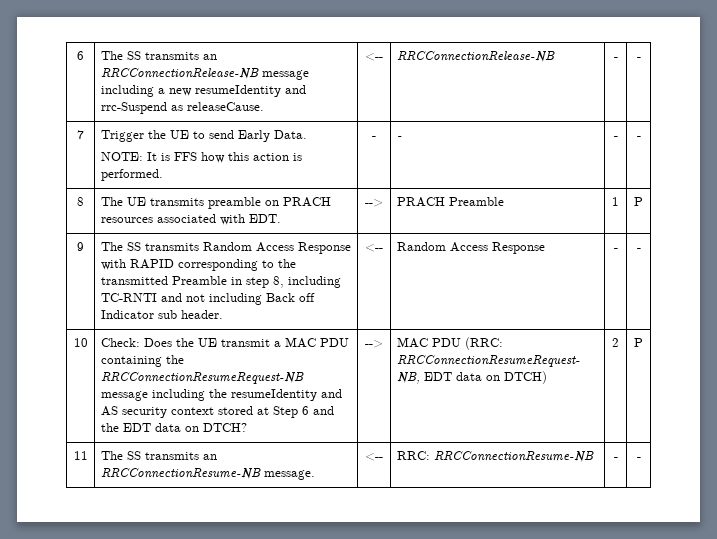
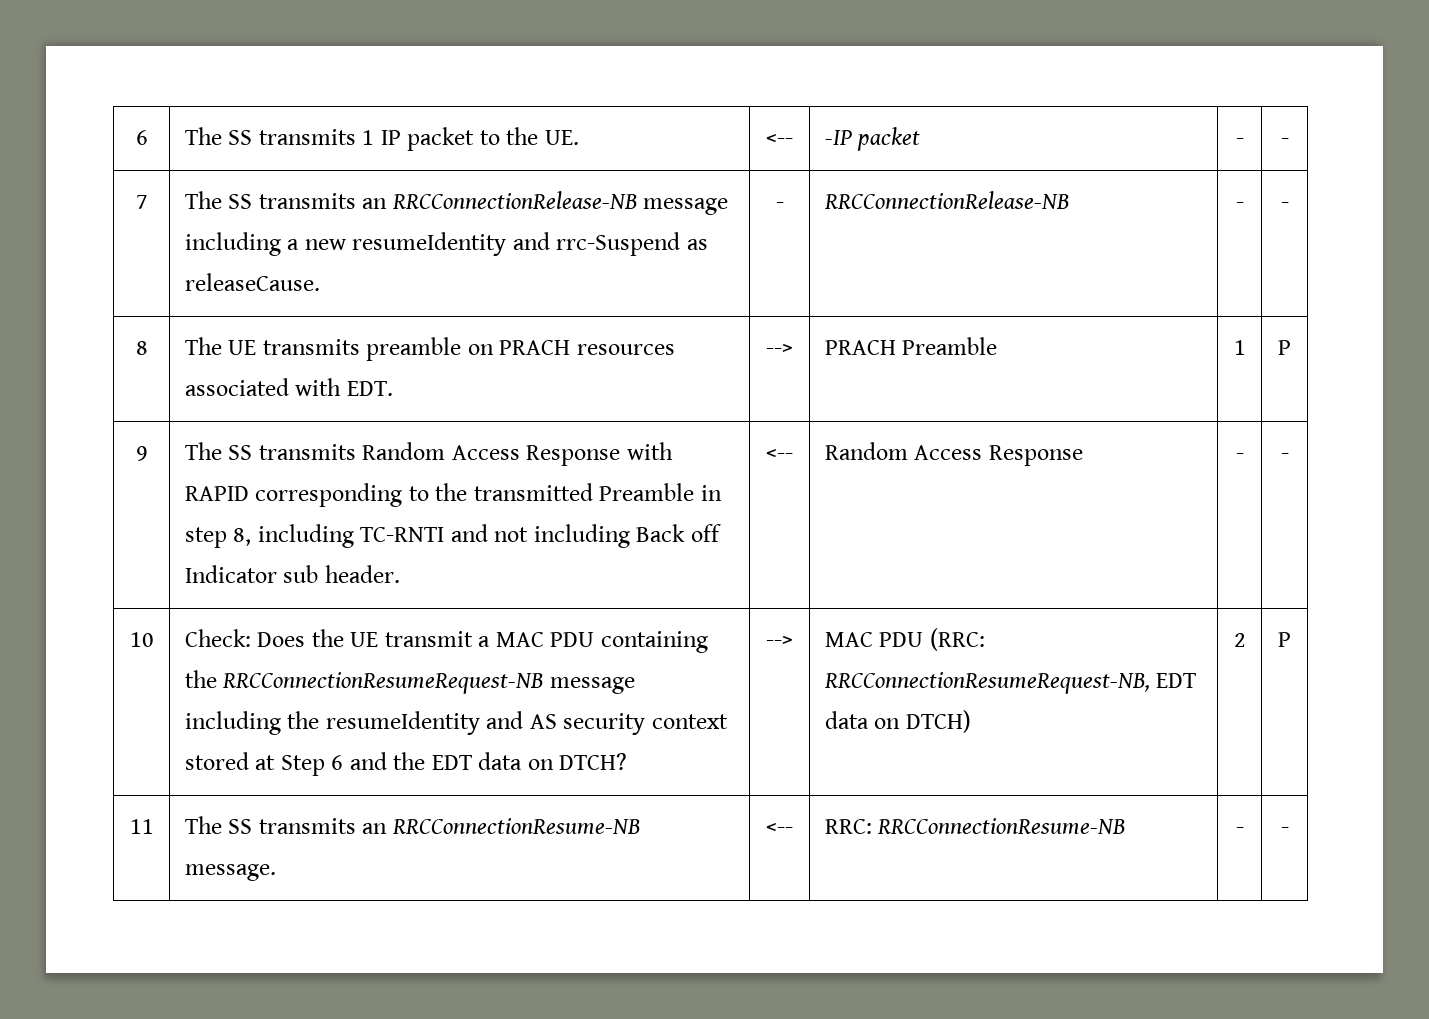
[77,51,84,60] 6 -> [135,130,148,145] [184,127,579,151] [766,134,793,145] [824,127,921,151] [1235,138,1244,145] [1280,138,1289,145] [135,195,148,209] 6 | The SS transmits 1 IP packet to the UE. | <-- | -IP packet | - | - // 7
[365,53,383,61] <-- -> [775,202,784,209] -
[77,130,84,139] [100,130,307,142] [100,152,302,163] [100,169,163,181] [372,136,376,139] [396,136,402,139] [613,136,618,139] [636,136,641,139] // 7 | Trigger the UE to send Early Data. // NOTE: It is FFS how this action is performed. | - | - | - | - -> (1289, 205) none

